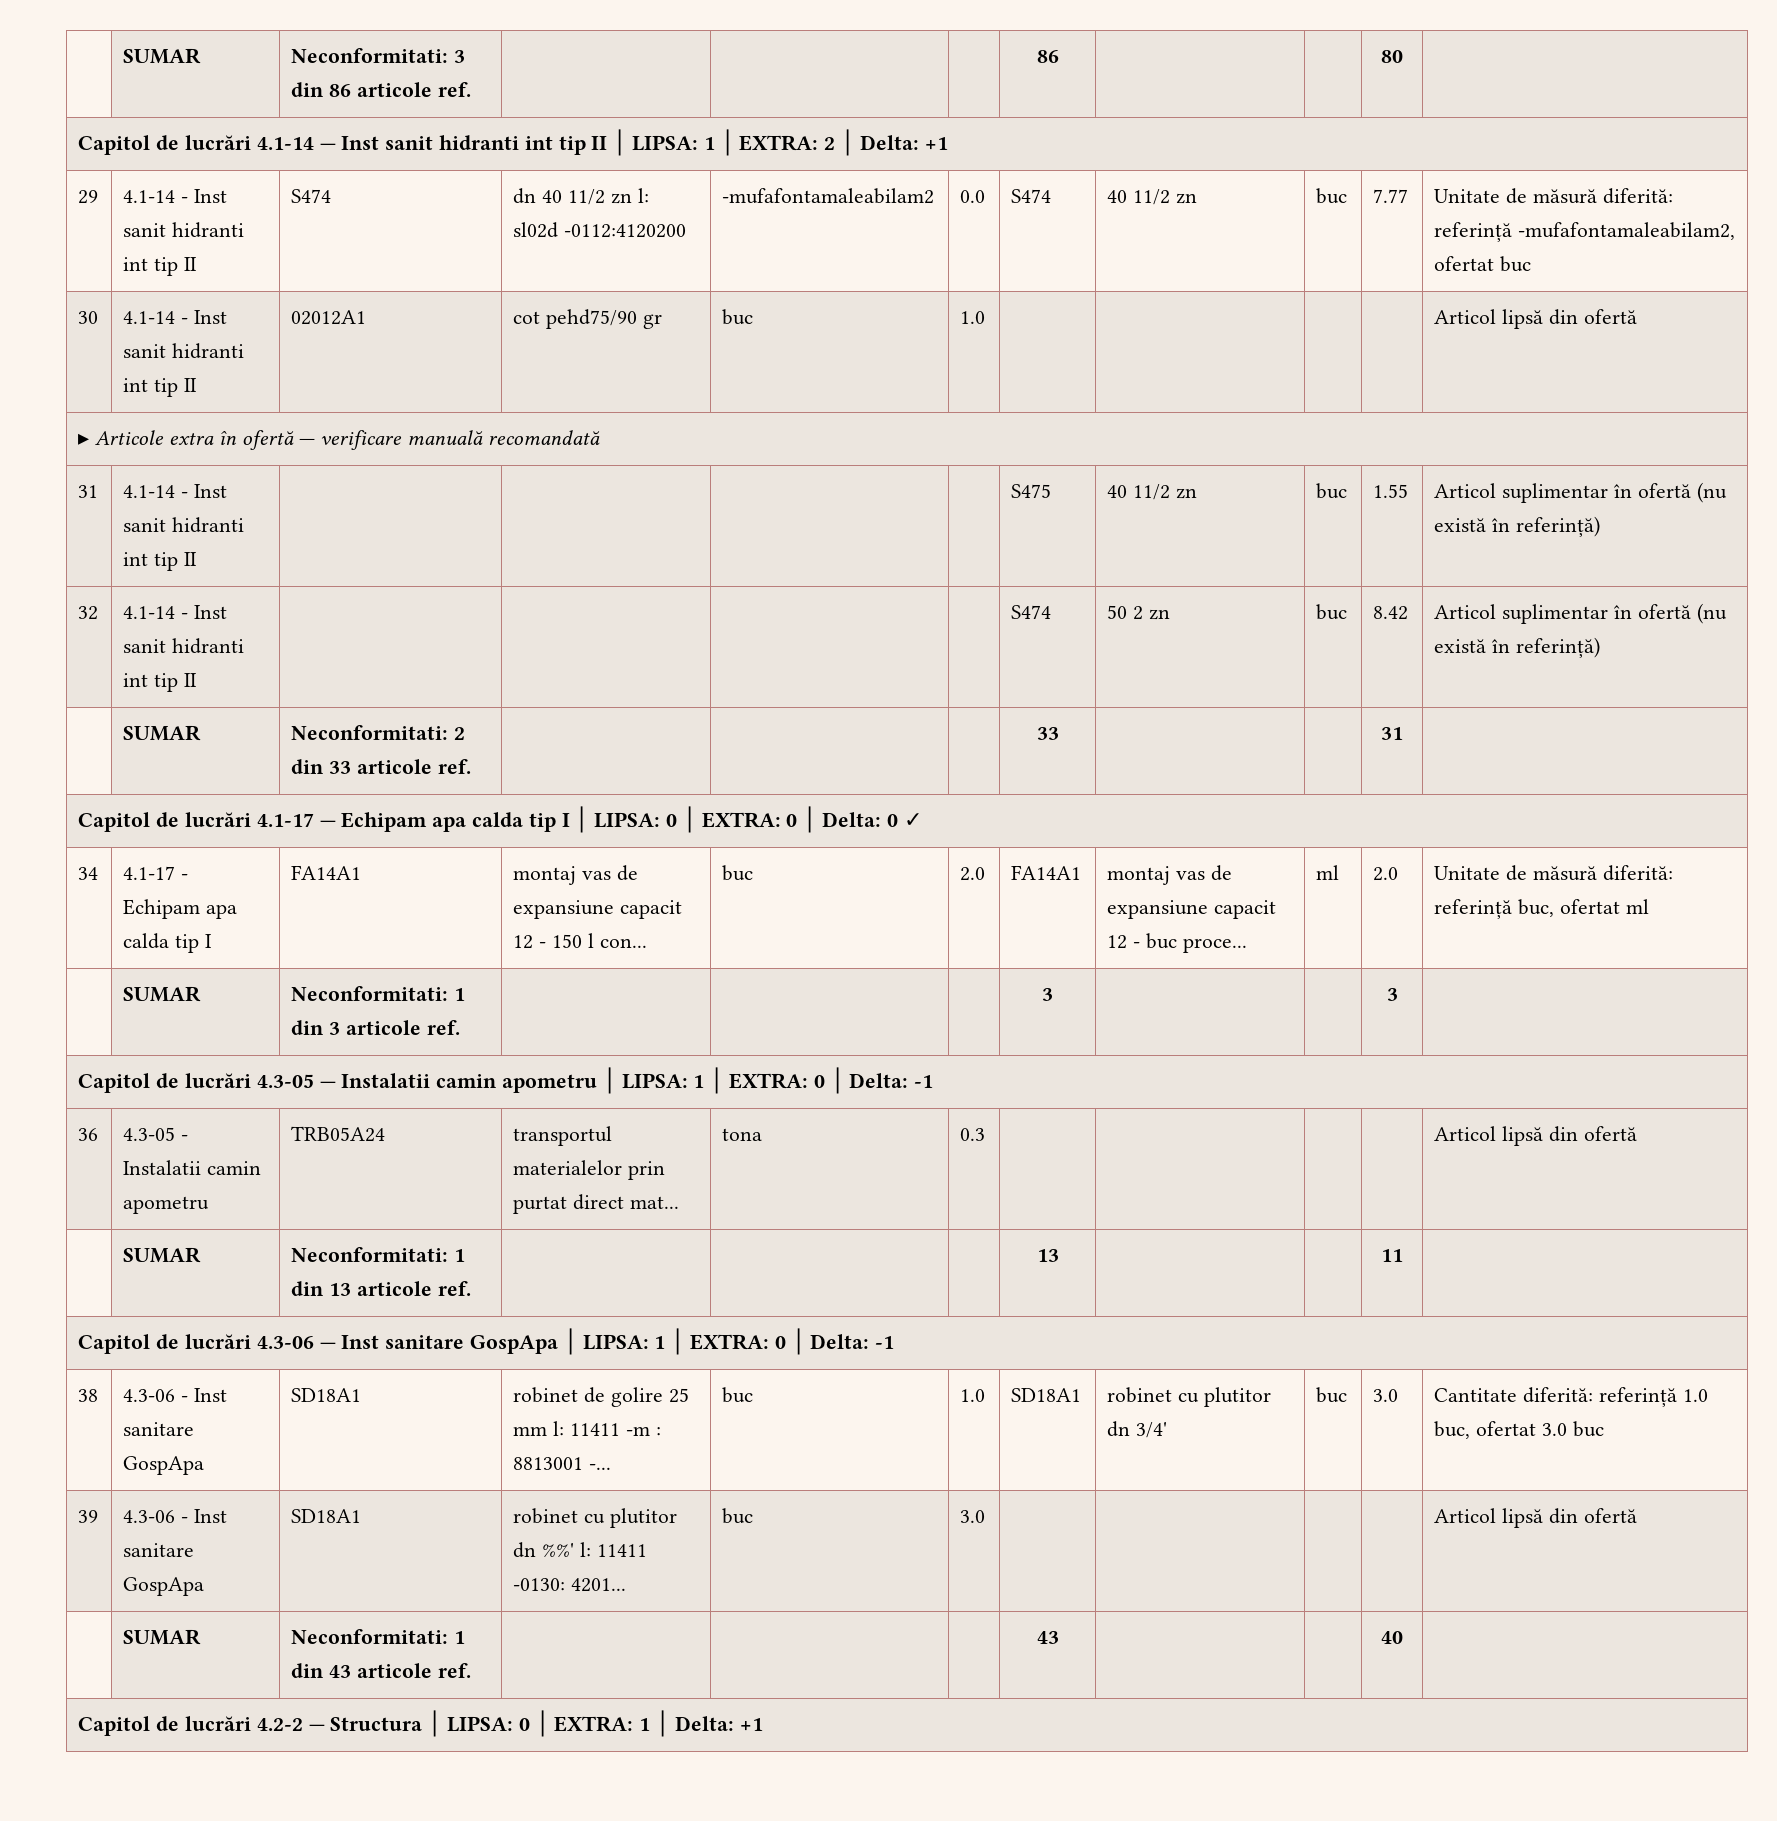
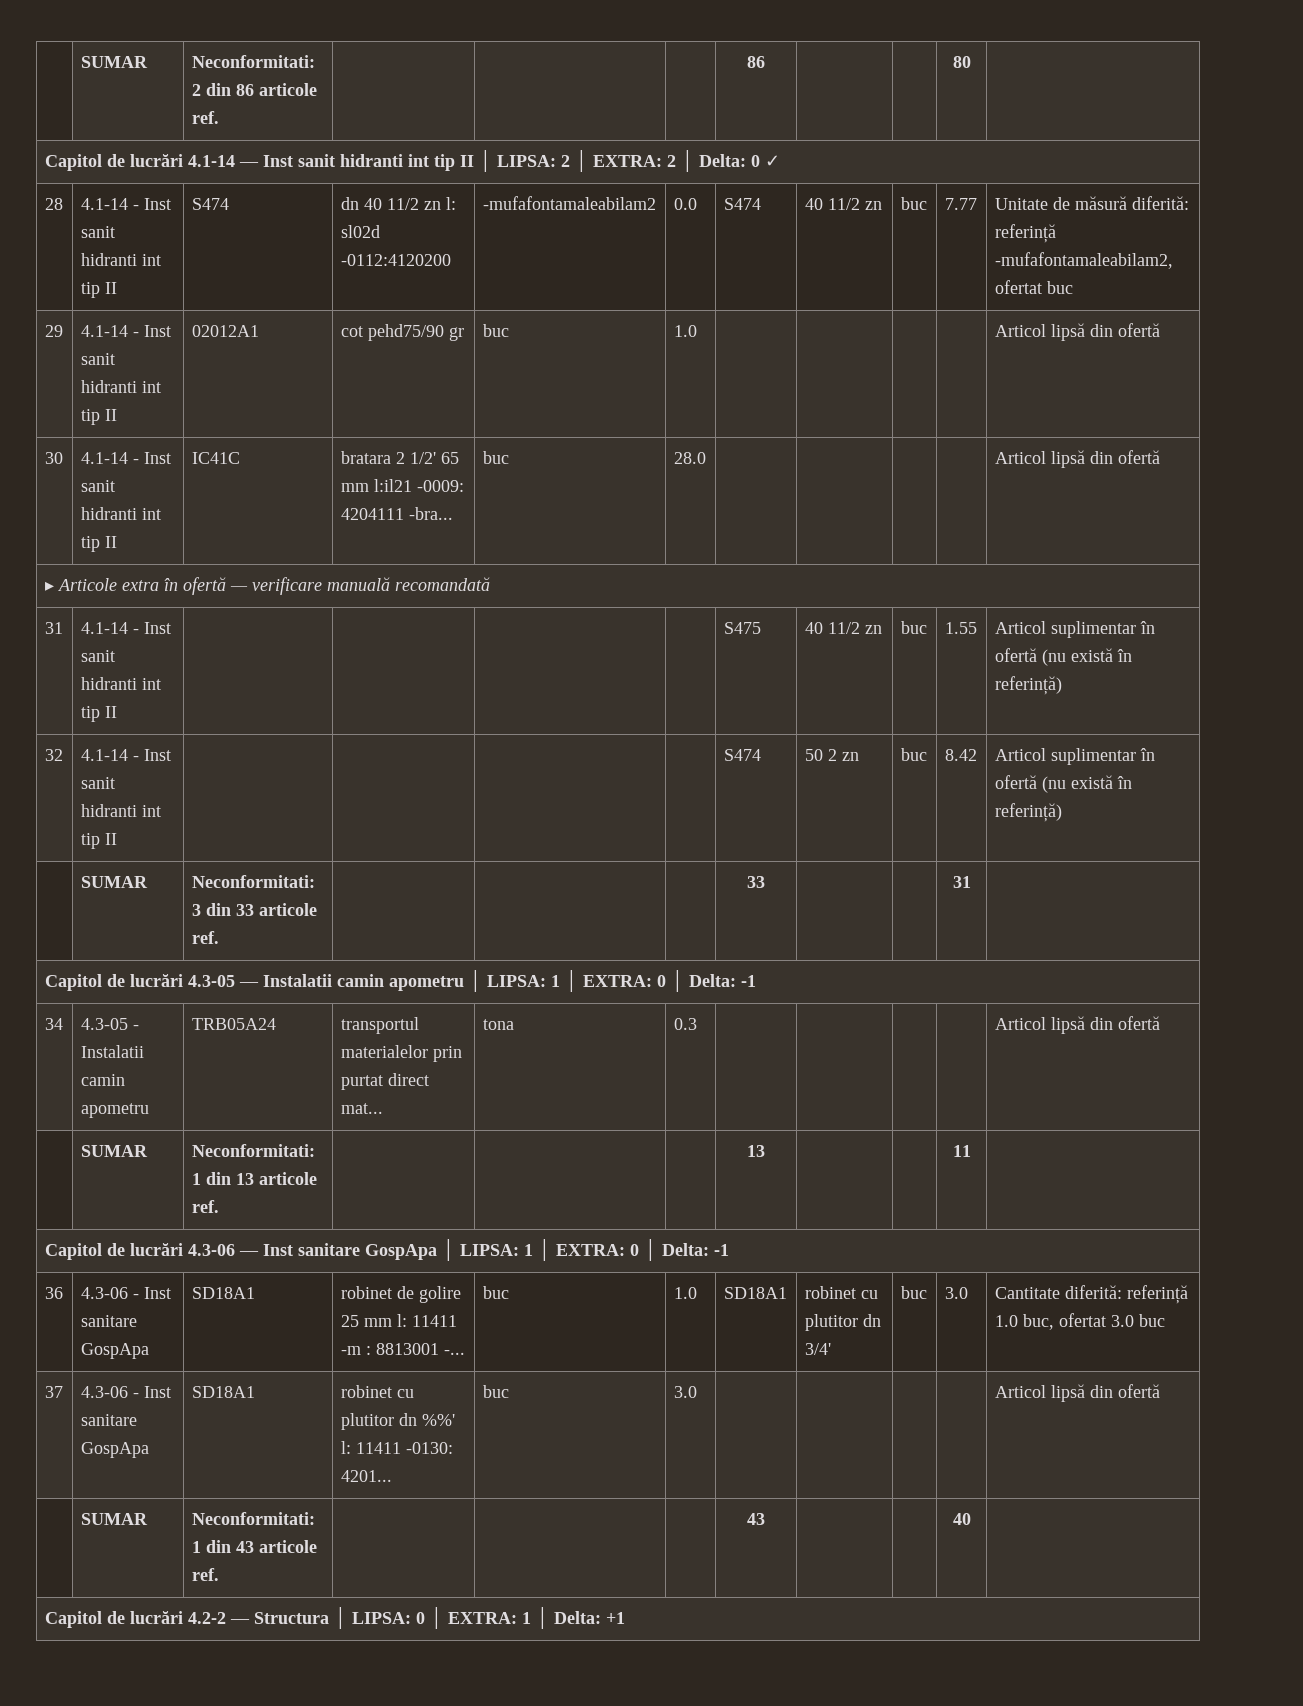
[123,48,202,64] [291,48,466,63] | SUMAR | Neconformitati: 3 -> [80,56,148,68] [191,55,315,68] [191,84,201,96] | SUMAR | Neconformitati: 2
[703,137,715,150] 1 -> [560,155,570,167] 2
[924,137,948,150] [78,190,99,204] +1 // 29 -> [750,155,780,167] [44,198,63,210] 0 ✓ // 28
[78,311,99,324] 30 -> [44,325,63,337] 29
(1637, 316) none -> [44,452,63,464] [80,452,171,464] [80,480,115,492] [80,507,161,520] [80,536,117,552] [191,452,240,464] [340,451,459,464] [340,479,464,492] [340,507,453,520] [482,451,509,464] [673,452,706,464] [994,450,1160,468] // 30 | 4.1-14 - Inst sanit hidranti int tip II | IC41C | bratara 2 1/2' 65 mm l:il21 -0009: 4204111 -bra... | buc | 28.0 | | | | | Articol lipsă din ofertă
[454,727,466,740] 2 -> [191,904,201,916] 3
[78,806,922,833] [78,867,99,880] [123,866,189,880] [123,899,238,919] [123,933,213,953] [291,865,362,880] [513,865,639,885] [513,900,683,919] [513,933,647,949] [722,865,754,881] [960,867,986,881] [1011,865,1082,880] [1107,865,1233,885] [1107,900,1277,919] [1107,933,1247,953] [1316,865,1340,880] [1373,867,1399,881] [1434,865,1673,881] [1434,899,1649,919] [123,986,202,1002] [291,986,466,1001] [291,1020,460,1035] [1042,988,1053,1001] [1386,988,1398,1001] // Capitol de lucrări 4.1-17 — Echipam apa calda tip I │ LIPSA: 0 │ EXTRA: 0 │ Delta: 0 ✓ // 34 | 4.1-17 - Echipam apa calda tip I | FA14A1 | montaj vas de expansiune capacit 12 - 150 l con... | buc | 2.0 | FA14A1 | montaj vas de expansiune capacit 12 - buc proce... | ml | 2.0 | Unitate de măsură diferită: referință buc, ofertat ml // | SUMAR | Neconformitati: 1 din 3 articole ref. | | | | 3 | | | 3 | -> (971, 882) none
[78,1128,99,1141] 36 -> [44,1018,63,1030] 34
[78,1389,99,1402] 38 -> [44,1287,63,1299] 36
[78,1510,99,1523] 39 -> [44,1386,63,1398] 37

